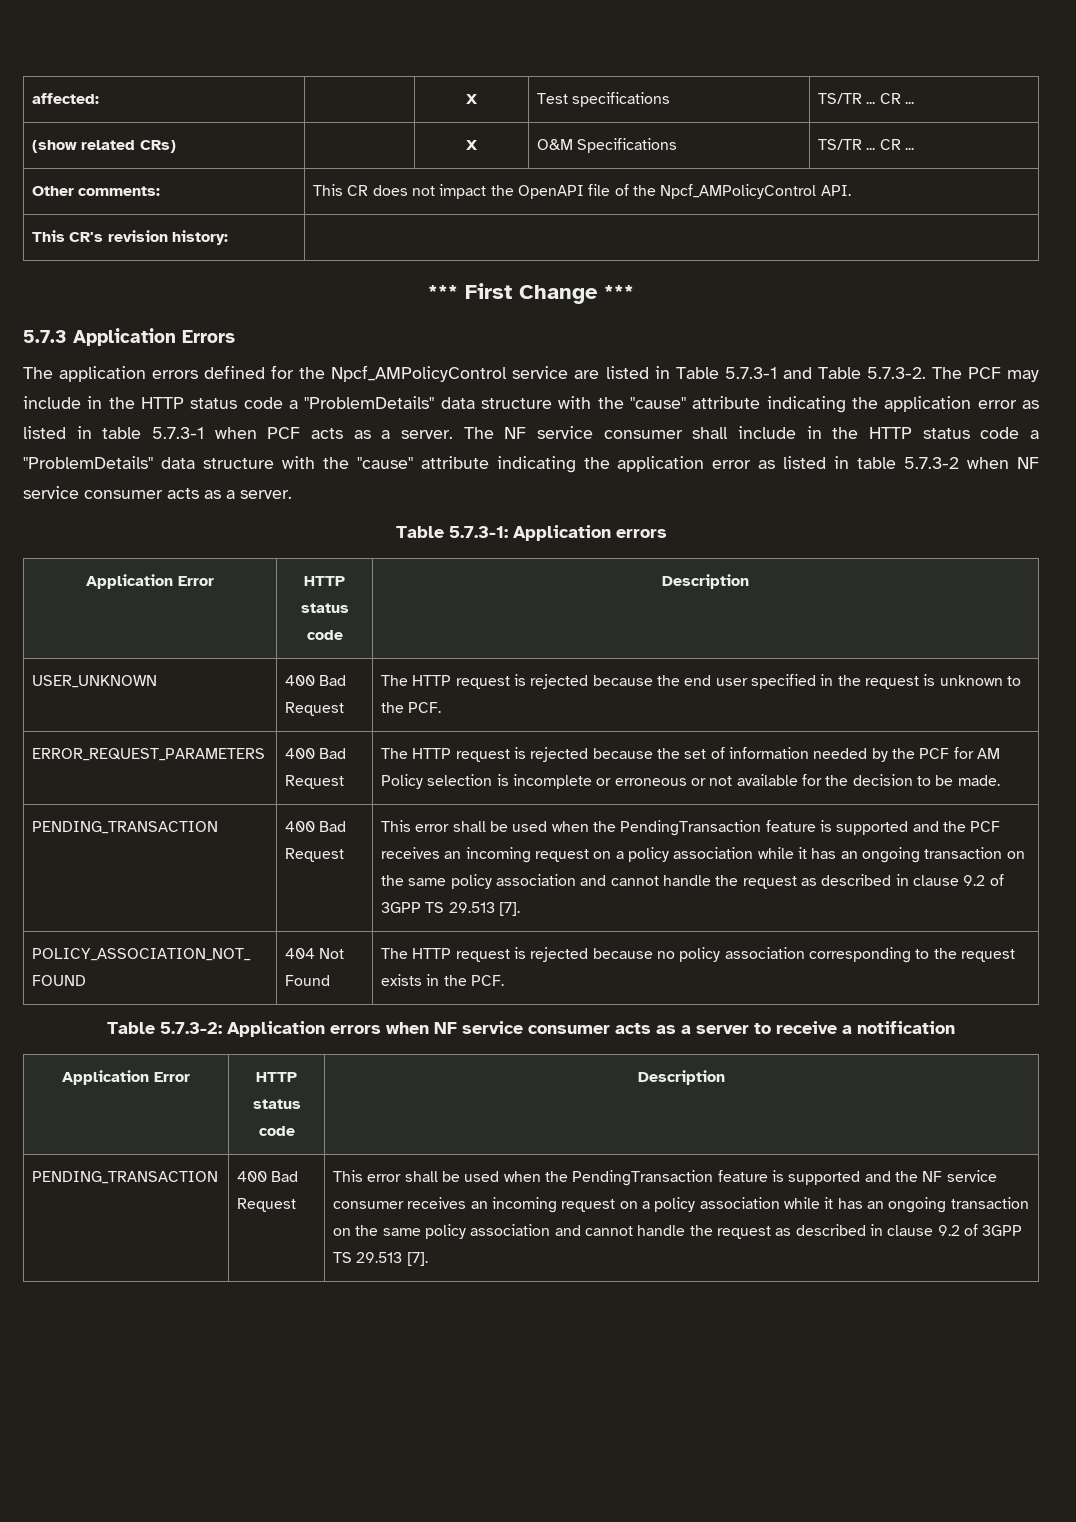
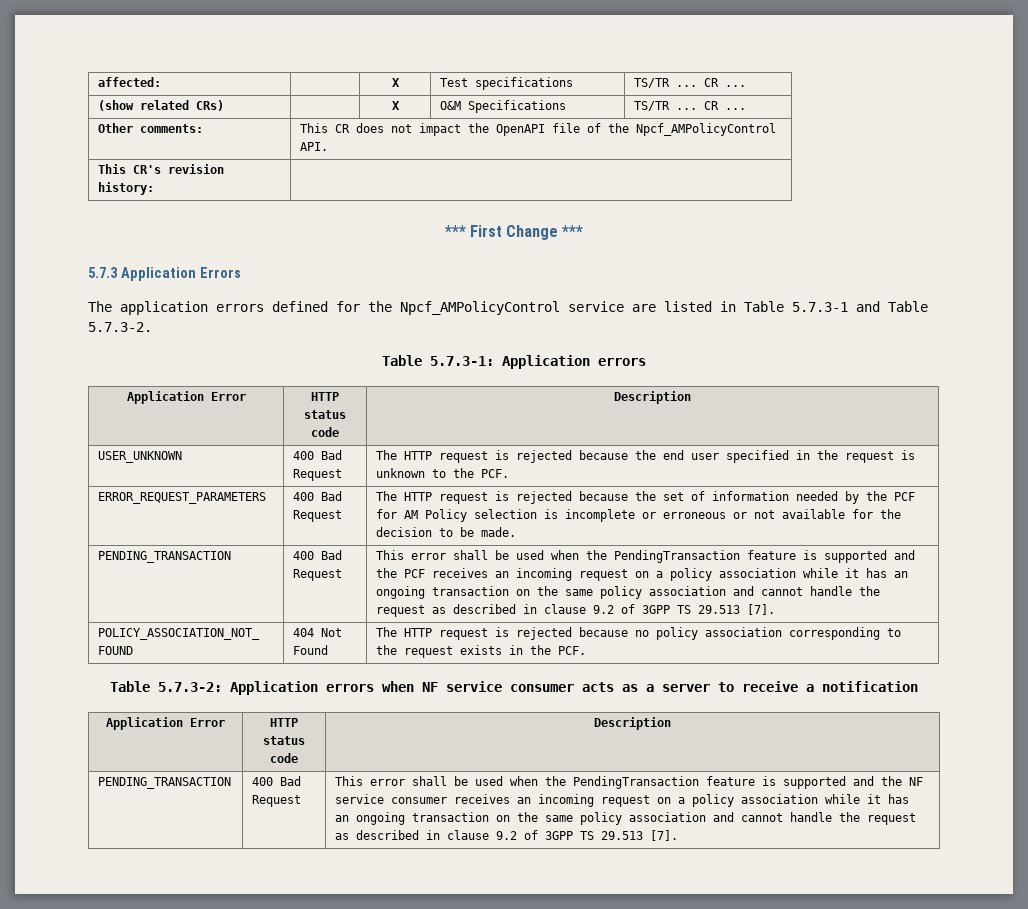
[931,367,1039,382] [23,396,1040,413] [23,426,1039,439] [23,456,1040,473] [23,486,292,499] The PCF may include in the HTTP status code a "ProblemDetails" data structure with the "cause" attribute indicating the application error as listed in table 5.7.3-1 when PCF acts as a server. The NF service consumer shall include in the HTTP status code a "ProblemDetails" data structure with the "cause" attribute indicating the application error as listed in table 5.7.3-2 when NF service consumer acts as a server. -> (152, 327) none

